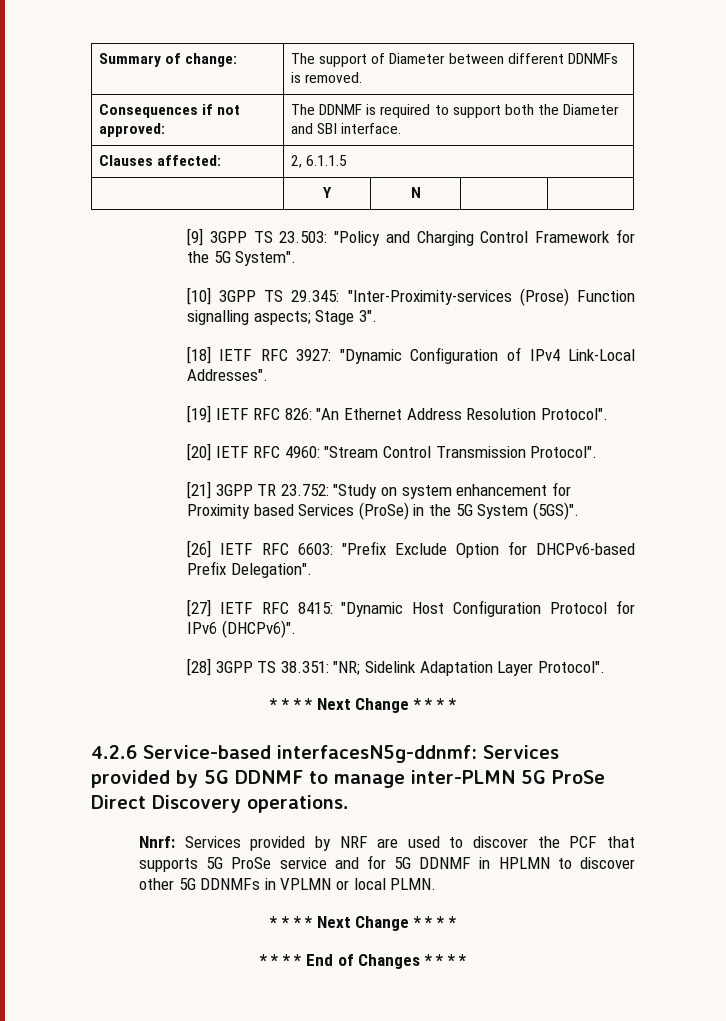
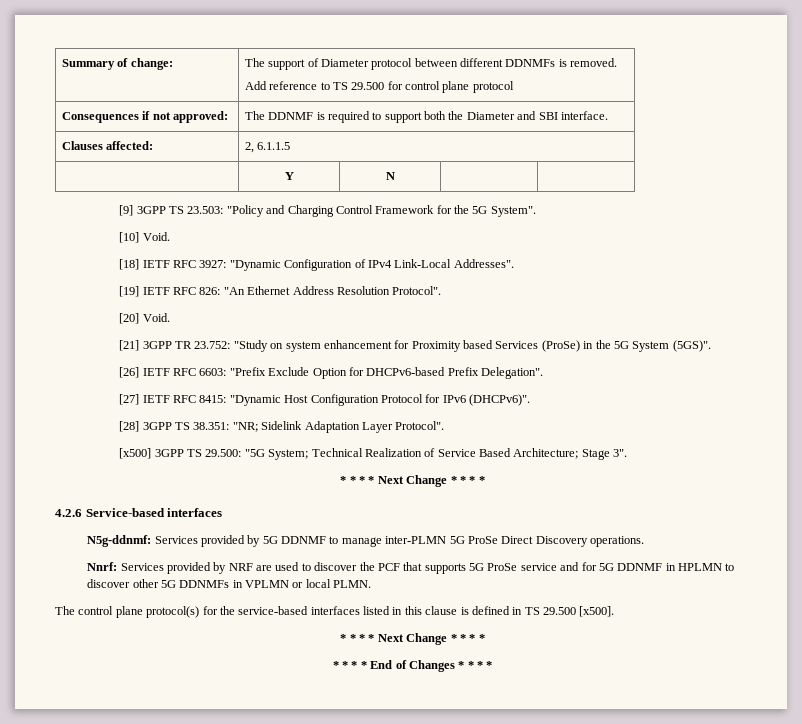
(446, 58) none -> [371,58,413,70] protocol
(363, 77) none -> [244,81,514,93] // Add reference to TS 29.500 for control plane protocol
[219,288,635,306] [186,310,377,325] 3GPP TS 29.345: "Inter-Proximity-services (Prose) Function signalling aspects; Stage 3". -> [142,232,170,241] Void.
[215,446,598,458] IETF RFC 4960: "Stream Control Transmission Protocol". -> [142,313,170,322] Void.
(605, 667) none -> [119,448,628,460] // [x500] 3GPP TS 29.500: "5G System; Technical Realization of Service Based Architecture; Stage 3".
[277,745,477,763] interfacesN5g-ddnmf: -> [167,508,223,517] [87,535,152,547] interfaces // N5g-ddnmf:
(437, 884) none -> [55,606,615,618] // The control plane protocol(s) for the service-based interfaces listed in this clause is defined in TS 29.500 [x500].

